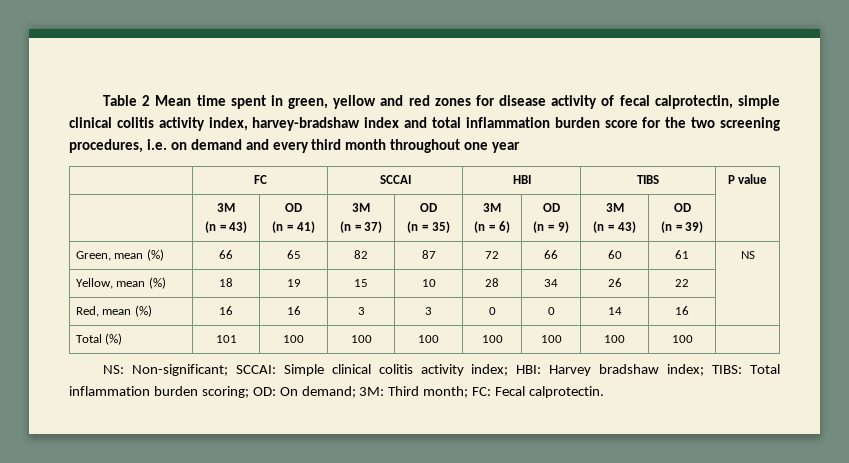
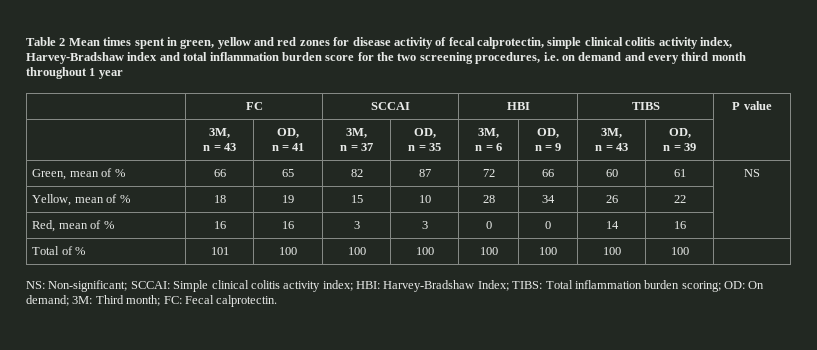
[196,95,226,106] time -> [103,37,132,46] times
[252,117,361,131] harvey-bradshaw -> [26,52,124,64] Harvey-Bradshaw
[464,142,489,150] one -> [89,68,96,76] 1
[217,203,235,212] [204,221,248,233] [285,203,302,212] [272,221,315,233] [352,203,370,212] [339,221,383,233] [420,203,437,212] [407,221,450,233] [483,203,501,212] [474,221,510,233] [542,203,560,212] [533,221,569,233] [605,203,624,212] [593,221,636,233] [673,203,691,212] [660,221,704,233] 3M // (n = 43) | OD // (n = 41) | 3M // (n = 37) | OD // (n = 35) | 3M // (n = 6) | OD // (n = 9) | 3M // (n = 43) | OD // (n = 39) -> [209,128,230,138] [203,143,236,151] [277,128,299,138] [271,143,305,151] [346,128,367,138] [340,143,373,151] [413,128,436,138] [408,143,441,151] [478,128,499,138] [475,143,502,151] [537,128,559,138] [534,143,562,151] [601,128,622,138] [595,143,628,151] [668,128,691,138] [663,143,696,151] 3M, // n = 43 | OD, // n = 41 | 3M, // n = 37 | OD, // n = 35 | 3M, // n = 6 | OD, // n = 9 | 3M, // n = 43 | OD, // n = 39
[146,249,164,261] (%) -> [101,168,125,177] of %
[148,277,166,289] (%) -> [106,194,130,203] of %
[134,305,152,317] (%) -> [90,220,114,229] of %
[105,333,123,345] (%) -> [61,246,86,255] of %
[549,364,705,376] Harvey bradshaw index; -> [383,280,509,292] Harvey-Bradshaw Index;

